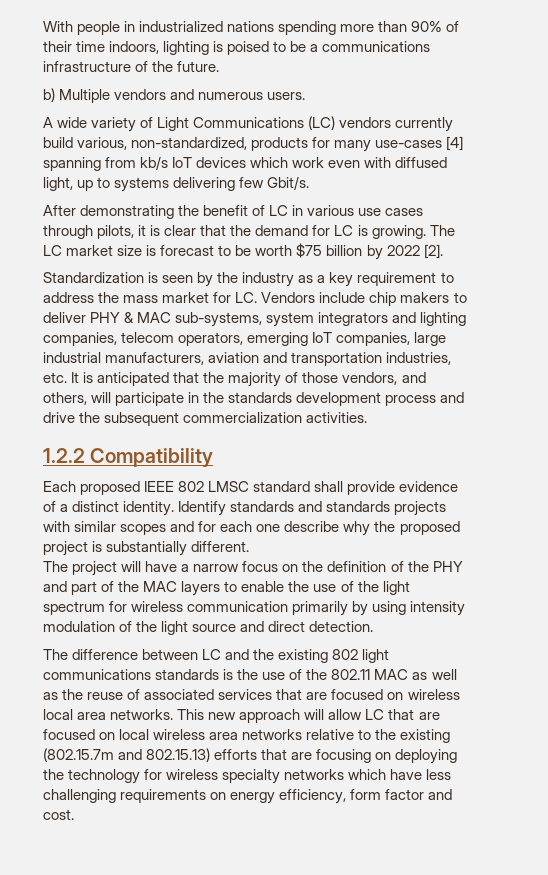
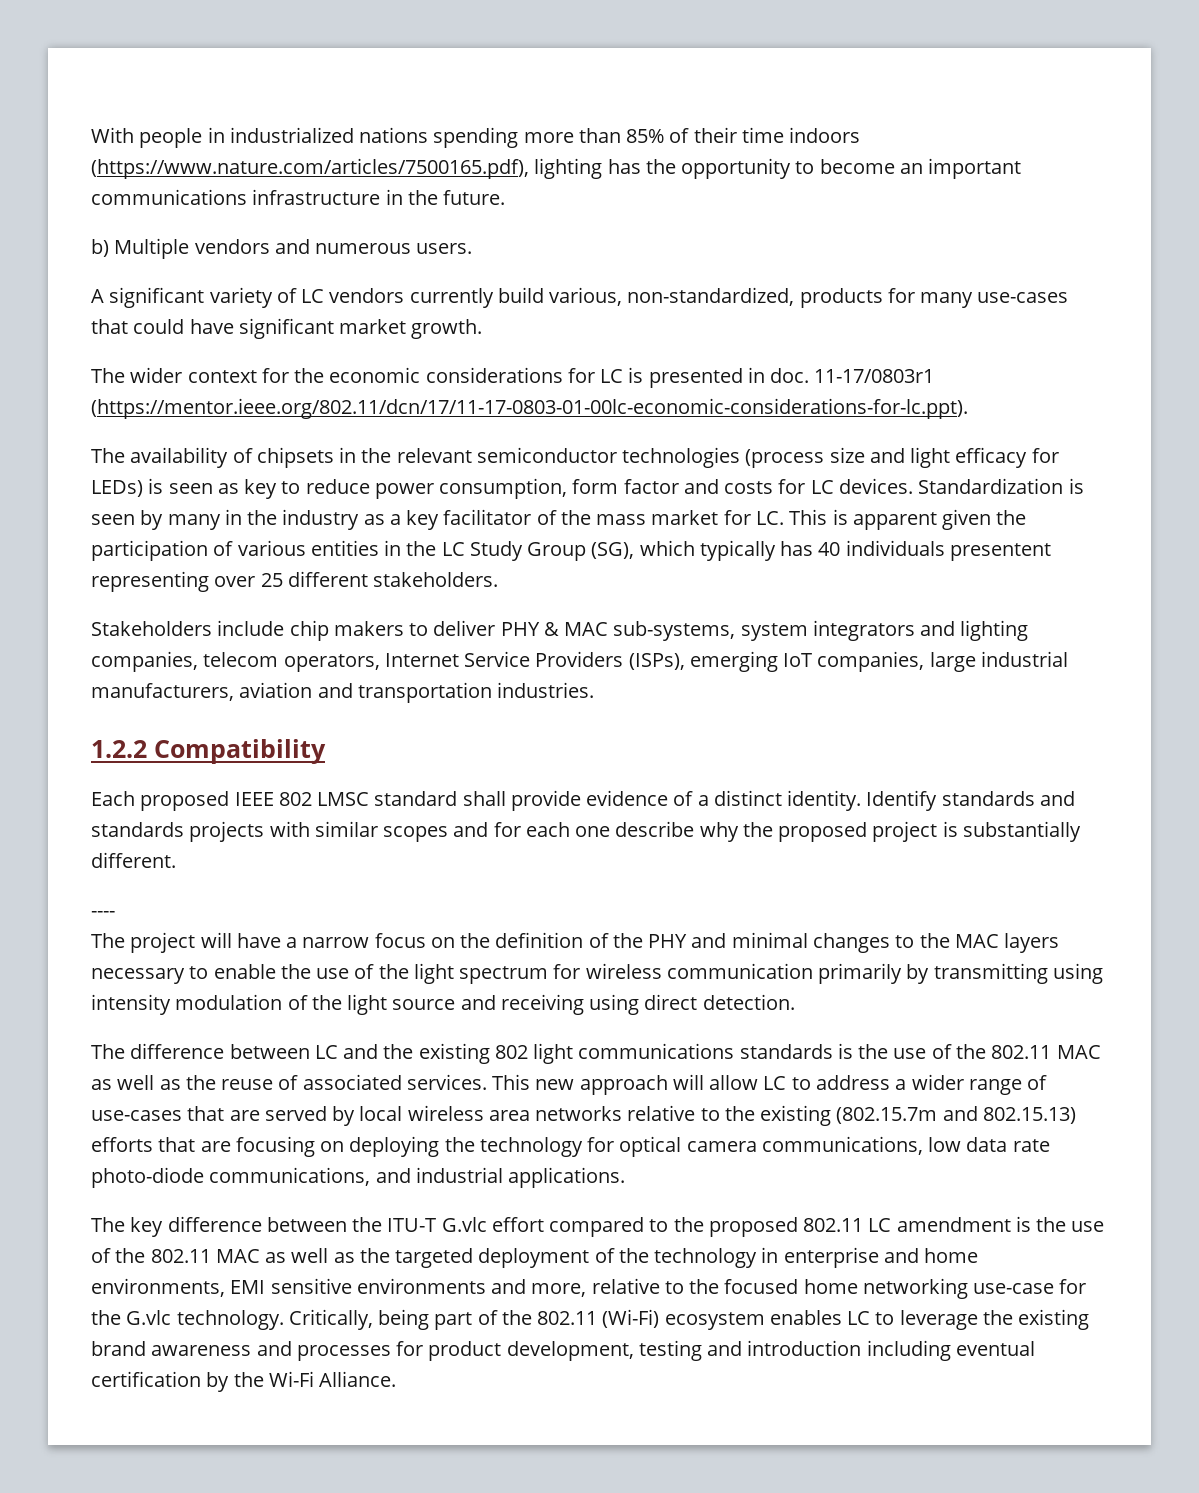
[411,21,443,32] 90% -> [626,129,665,143] 85%
[109,41,319,55] indoors, lighting is poised to be a -> [789,127,861,143] [91,158,1022,179] indoors (https://www.nature.com/articles/7500165.pdf), lighting has the opportunity to become an important
[135,61,149,72] of -> [385,189,403,205] in
[57,117,88,128] wide -> [109,287,205,308] significant
[157,116,336,131] Light Communications (LC) -> [301,289,325,303] LC
[446,136,464,151] [43,156,448,171] [43,176,310,192] [43,205,424,219] [43,225,455,239] [43,243,443,260] [4] spanning from kb/s IoT devices which work even with diffused light, up to systems delivering few Gbit/s. // After demonstrating the benefit of LC in various use cases through pilots, it is clear that the demand for LC is growing. The LC market size is forecast to be worth $75 billion by 2022 [2]. // -> [91,318,483,339] [91,367,935,388] [91,398,968,419] [91,447,1059,468] [91,478,913,499] that could have significant market growth. // The wider context for the economic considerations for LC is presented in doc. 11-17/0803r1 (https://mentor.ieee.org/802.11/dcn/17/11-17-0803-01-00lc-economic-considerations-for-lc.ppt). // The availability of chipsets in the relevant semiconductor technologies (process size and light efficacy for LEDs) is seen as key to reduce power consumption, form factor and costs for LC devices.
(214, 279) none -> [167,509,242,530] many in
[357,272,454,286] [43,292,94,303] requirement to address -> [443,509,557,525] facilitator of
[261,292,316,303] Vendors -> [789,509,1027,530] [91,540,1051,561] [91,571,499,592] [91,621,212,636] This is apparent given the participation of various entities in the LC Study Group (SG), which typically has 40 individuals presentent representing over 25 different stakeholders. // Stakeholders
(244, 339) none -> [384,651,685,670] Internet Service Providers (ISPs),
[386,352,452,365] [43,372,426,387] [43,392,465,406] [43,412,368,426] industries, etc. It is anticipated that the majority of those vendors, and others, will participate in the standards development process and drive the subsequent commercialization activities. -> [497,682,595,698] industries.
(250, 546) none -> [91,911,115,917] // ----
[71,581,115,595] part of -> [731,932,915,953] minimal changes to
(221, 588) none -> [91,968,185,984] necessary
(369, 608) none -> [933,963,1048,984] transmitting
(265, 626) none -> [500,994,640,1015] receiving using
[218,689,460,700] [43,709,174,720] services that are focused on wireless local area networks. -> [406,1074,487,1090] services.
[388,709,440,720] [43,729,116,740] that are focused on -> [791,1074,1048,1095] [91,1106,356,1126] to address a wider range of use-cases that are served by
[166,769,452,784] [43,789,453,804] [43,809,74,820] wireless specialty networks which have less challenging requirements on energy efficiency, form factor and cost. -> [619,1136,1050,1157] [91,1167,626,1188] [91,1216,1105,1237] [91,1247,979,1268] [91,1278,1087,1299] [91,1309,1090,1330] [91,1340,1035,1361] [91,1371,397,1392] optical camera communications, low data rate photo-diode communications, and industrial applications. // The key difference between the ITU-T G.vlc effort compared to the proposed 802.11 LC amendment is the use of the 802.11 MAC as well as the targeted deployment of the technology in enterprise and home environments, EMI sensitive environments and more, relative to the focused home networking use-case for the G.vlc technology. Critically, being part of the 802.11 (Wi-Fi) ecosystem enables LC to leverage the existing brand awareness and processes for product development, testing and introduction including eventual certification by the Wi-Fi Alliance.

